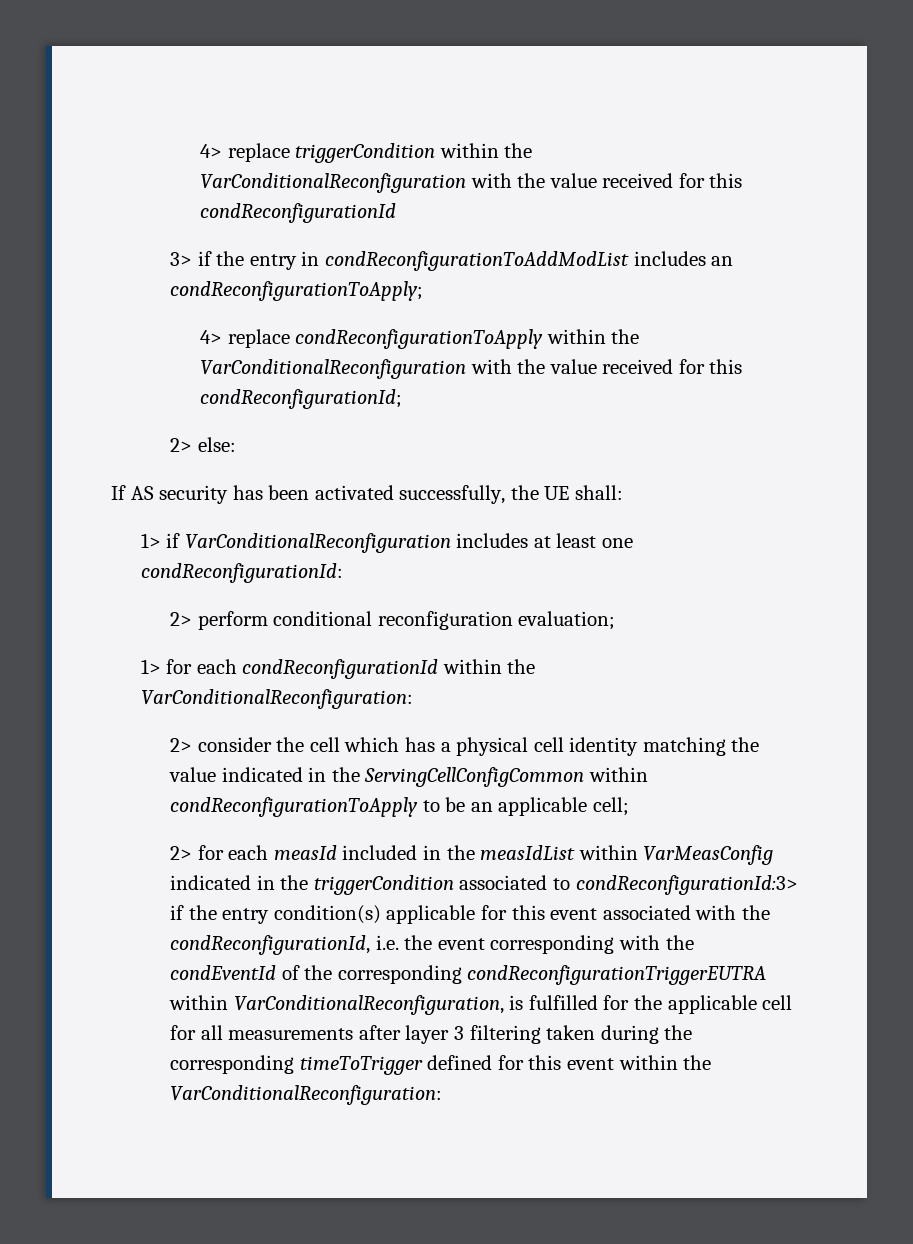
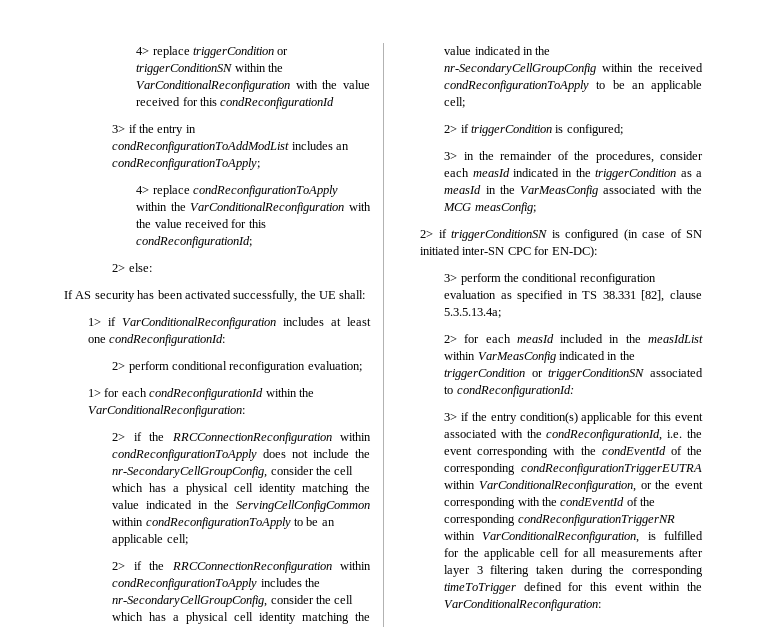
(436, 153) none -> [277,49,289,55] [136,63,233,75] or triggerConditionSN
(193, 745) none -> [133,432,371,444] [112,449,370,461] [112,466,268,478] if the RRCConnectionReconfiguration within condReconfigurationToApply does not include the nr-SecondaryCellGroupConfig,
(630, 806) none -> [112,561,371,573] [112,578,320,590] [112,595,354,607] [112,612,371,624] [444,46,551,55] [444,63,703,75] [444,80,702,92] [444,97,466,108] [444,124,623,136] [444,151,703,163] [444,168,702,180] [444,185,702,197] [443,202,536,214] [420,229,702,241] [420,246,597,258] [444,273,656,285] [444,290,702,302] [444,308,502,318] // 2> if the RRCConnectionReconfiguration within condReconfigurationToApply includes the nr-SecondaryCellGroupConfig, consider the cell which has a physical cell identity matching the value indicated in the nr-SecondaryCellGroupConfig within the received condReconfigurationToApply to be an applicable cell; // 2> if triggerCondition is configured; // 3> in the remainder of the procedures, consider each measId indicated in the triggerCondition as a measId in the VarMeasConfig associated with the MCG measConfig; // 2> if triggerConditionSN is configured (in case of SN initiated inter-SN CPC for EN-DC): // 3> perform the conditional reconfiguration evaluation as specified in TS 38.331 [82], clause 5.3.5.13.4a;
[459,875,798,895] associated to condReconfigurationId:3> -> [531,368,703,380] [444,385,574,397] [444,413,458,421] or triggerConditionSN associated to condReconfigurationId: // 3>
(504, 1005) none -> [640,480,703,489] [444,497,656,509] [444,514,675,526] [444,531,640,543] or the event corresponding with the condEventId of the corresponding condReconfigurationTriggerNR within VarConditionalReconfiguration,

